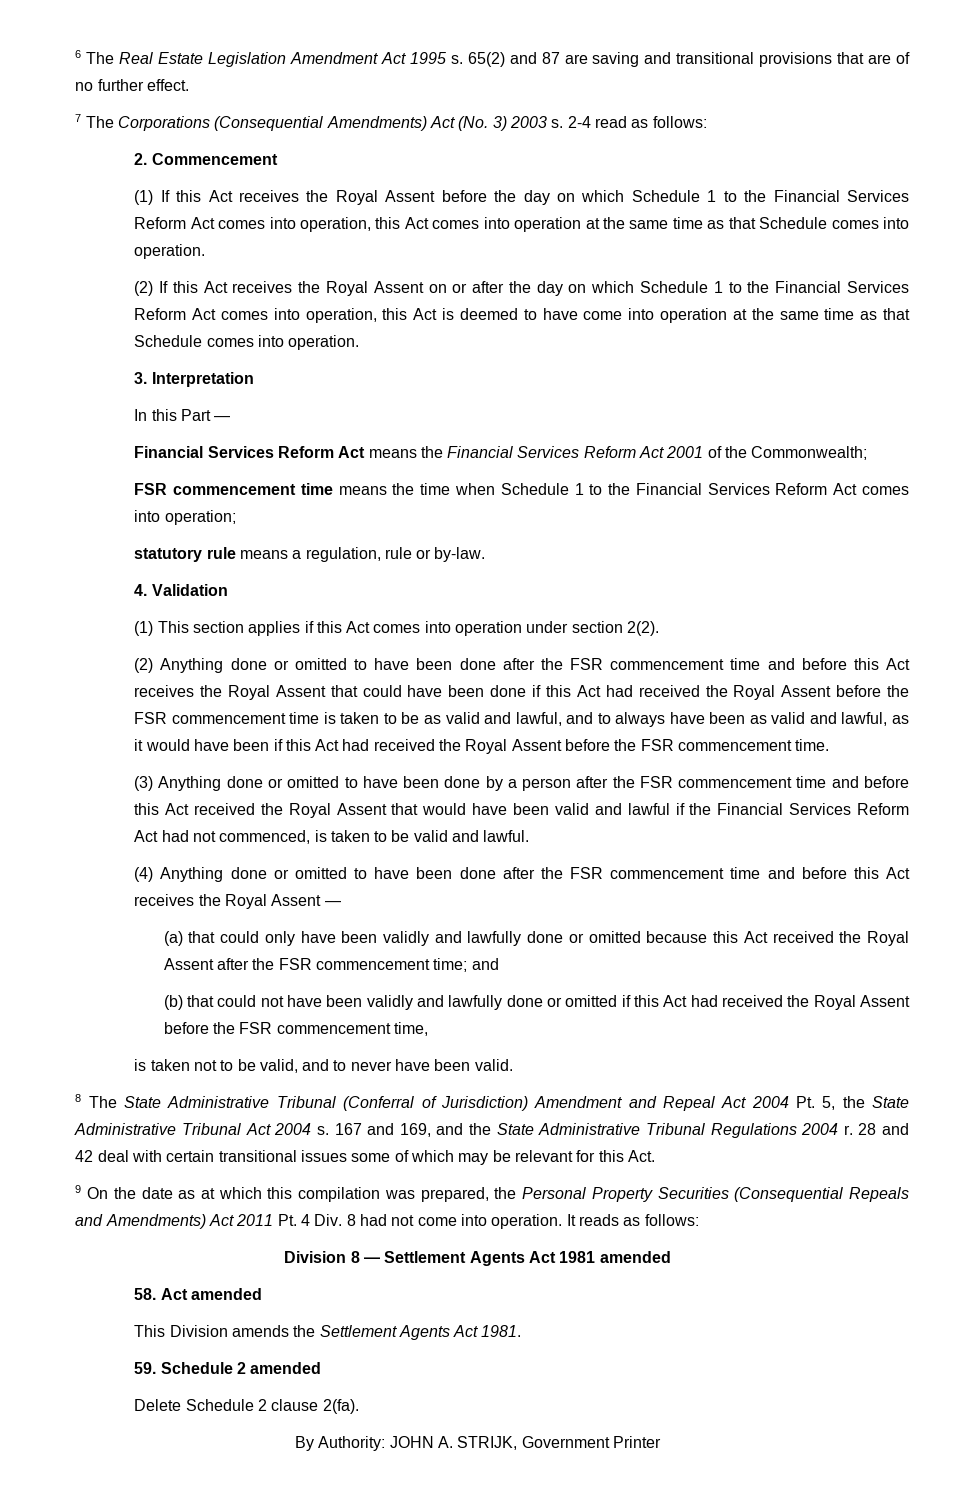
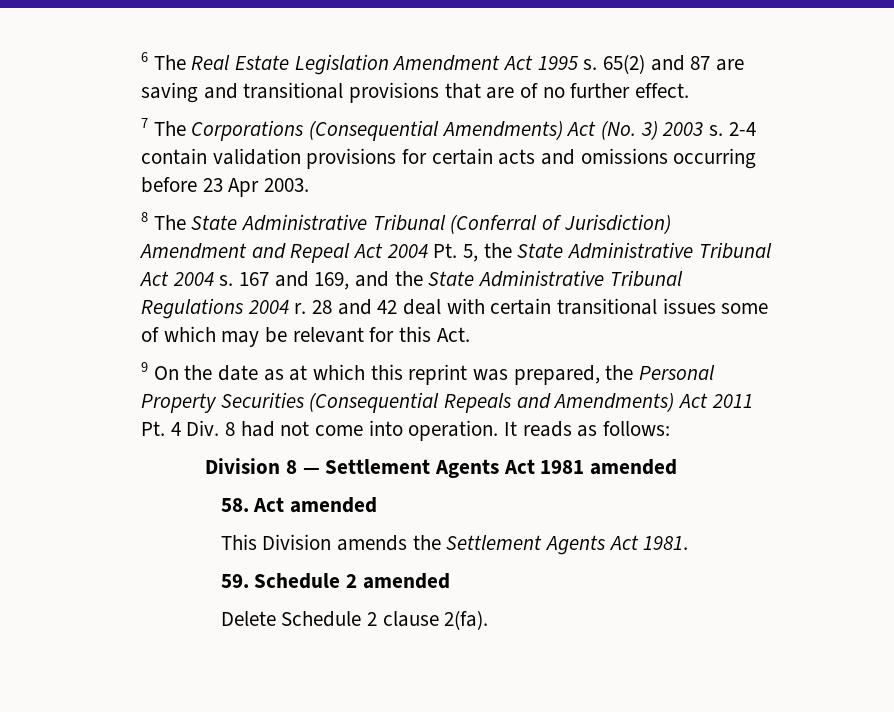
[594,116,707,128] [134,153,278,165] [134,190,909,205] [134,217,909,232] [134,244,206,259] [134,281,909,296] [134,308,910,323] [134,335,360,350] [134,372,254,387] [134,409,231,421] [134,446,868,460] [134,483,909,495] [134,510,236,525] [134,547,486,562] [134,584,228,596] [134,621,660,636] [134,658,910,673] [134,685,909,700] [134,712,909,727] [134,739,830,754] [134,776,910,791] [134,803,910,818] [134,830,530,844] [134,867,910,882] [134,894,341,909] [163,931,909,946] [163,958,499,972] [163,995,910,1010] [163,1022,428,1036] [134,1059,513,1073] read as follows: // 2. Commencement // (1) If this Act receives the Royal Assent before the day on which Schedule 1 to the Financial Services Reform Act comes into operation, this Act comes into operation at the same time as that Schedule comes into operation. // (2) If this Act receives the Royal Assent on or after the day on which Schedule 1 to the Financial Services Reform Act comes into operation, this Act is deemed to have come into operation at the same time as that Schedule comes into operation. // 3. Interpretation // In this Part — // Financial Services Reform Act means the Financial Services Reform Act 2001 of the Commonwealth; // FSR commencement time means the time when Schedule 1 to the Financial Services Reform Act comes into operation; // statutory rule means a regulation, rule or by-law. // 4. Validation // (1) This section applies if this Act comes into operation under section 2(2). // (2) Anything done or omitted to have been done after the FSR commencement time and before this Act receives the Royal Assent that could have been done if this Act had received the Royal Assent before the FSR commencement time is taken to be as valid and lawful, and to always have been as valid and lawful, as it would have been if this Act had received the Royal Assent before the FSR commencement time. // (3) Anything done or omitted to have been done by a person after the FSR commencement time and before this Act received the Royal Assent that would have been valid and lawful if the Financial Services Reform Act had not commenced, is taken to be valid and lawful. // (4) Anything done or omitted to have been done after the FSR commencement time and before this Act receives the Royal Assent — // (a) that could only have been validly and lawfully done or omitted because this Act received the Royal Assent after the FSR commencement time; and // (b) that could not have been validly and lawfully done or omitted if this Act had received the Royal Assent before the FSR commencement time, // is taken not to be valid, and to never have been valid. -> [140,148,757,169] [140,177,309,197] contain validation provisions for certain acts and omissions occurring before 23 Apr 2003.
[298,1187,381,1202] compilation -> [408,364,468,385] reprint
[295,1436,661,1451] // By Authority: JOHN A. STRIJK, Government Printer -> (489, 620) none

